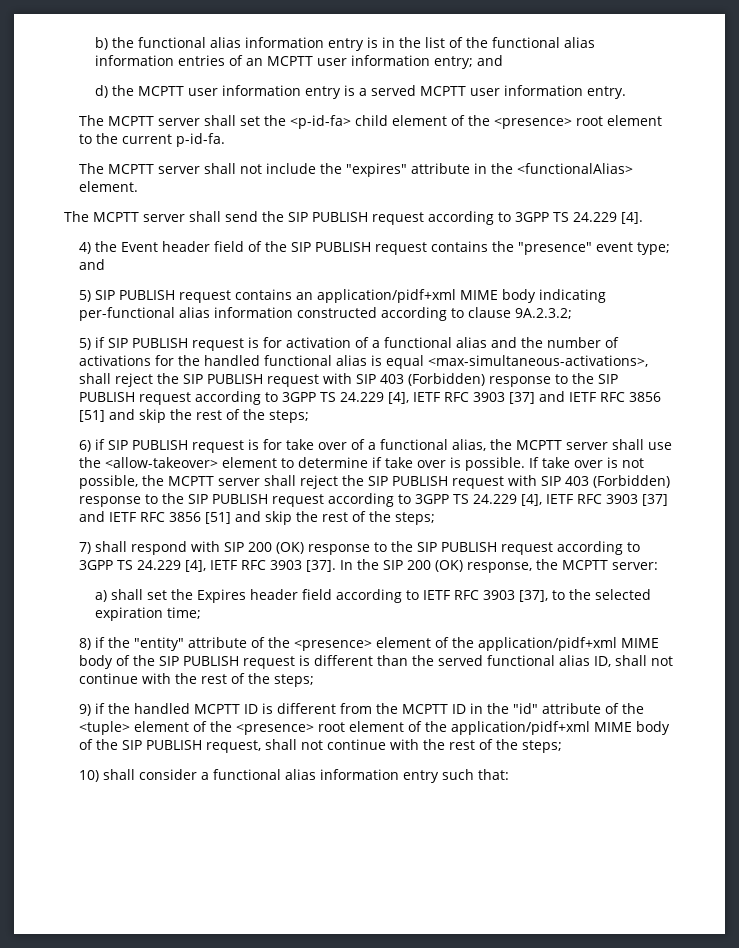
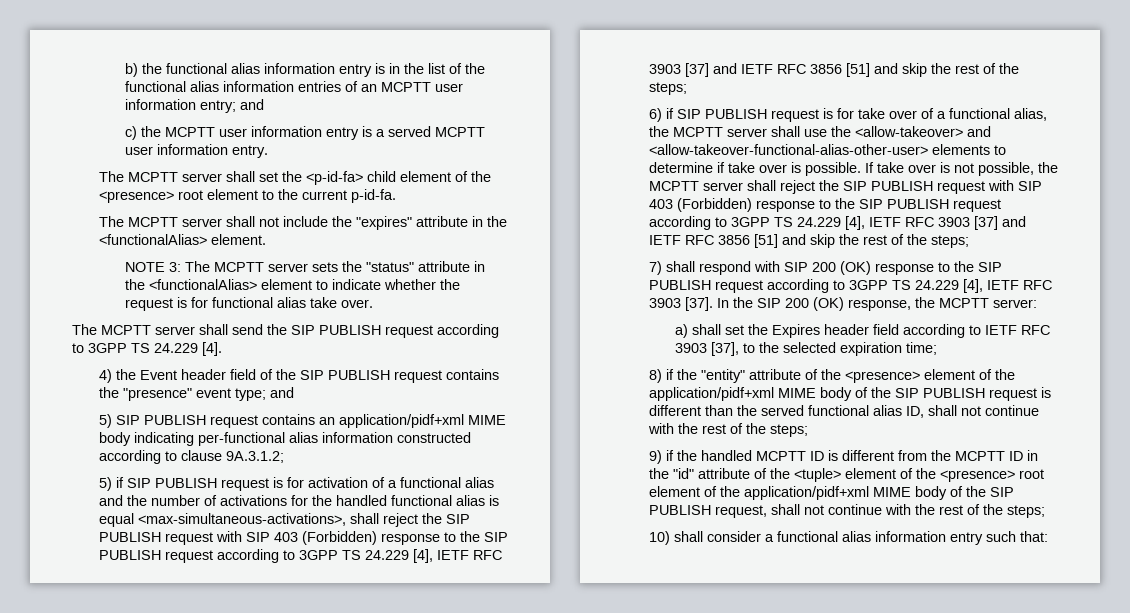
[94,85,108,98] d) -> [124,126,137,140] c)
(139, 186) none -> [124,261,485,272] [124,279,460,290] [124,297,373,311] // NOTE 3: The MCPTT server sets the "status" attribute in the <functionalAlias> element to indicate whether the request is for functional alias take over.
[515,308,573,319] 9A.2.3.2; -> [225,451,284,463] 9A.3.1.2;
[222,457,278,468] element -> [966,126,991,137] [648,144,990,155] and <allow-takeover-functional-alias-other-user> elements

